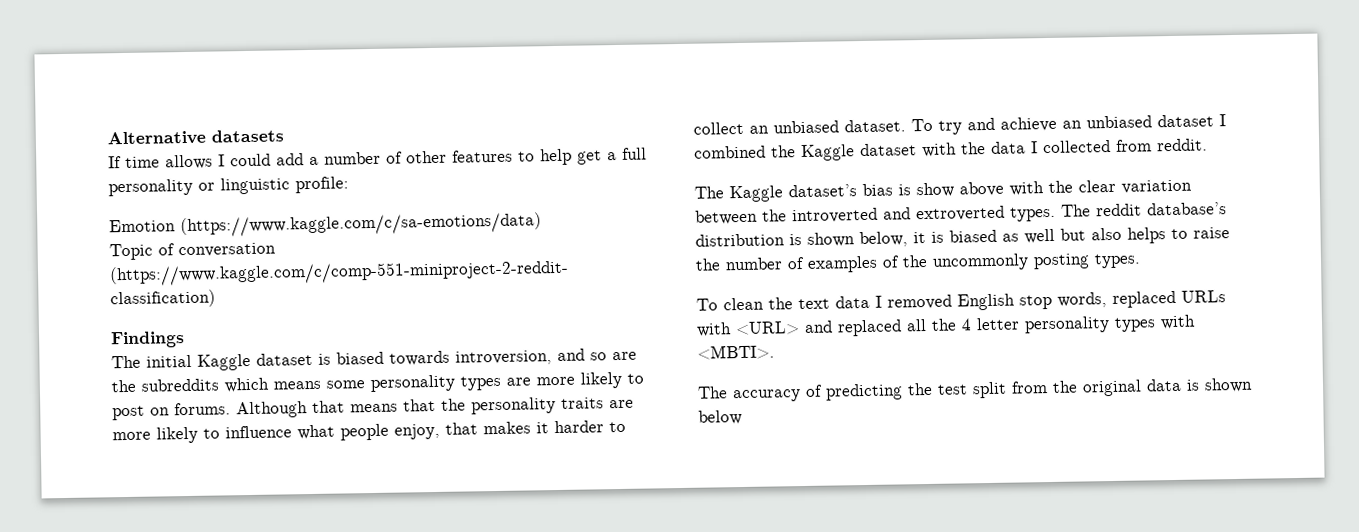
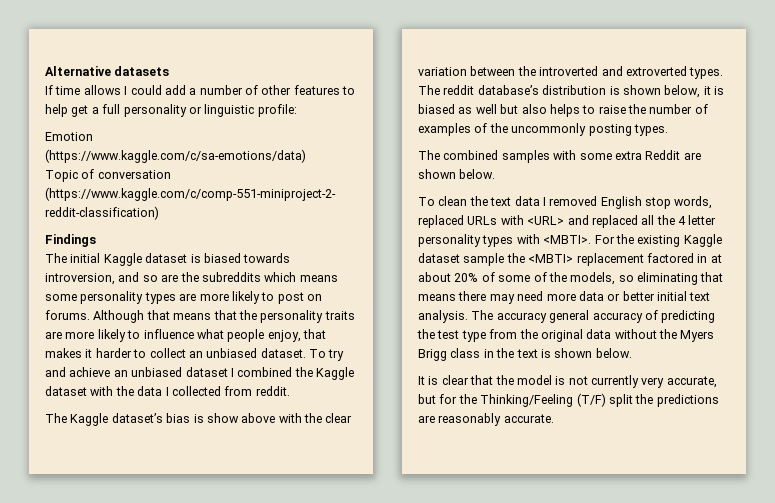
(1141, 261) none -> [418,150,701,163] [418,169,496,179] // The combined samples with some extra Reddit are shown below.
[697,386,728,399] // The -> [594,234,722,247] [418,253,722,266] [418,272,724,285] [418,291,711,304] [418,310,590,323] For the existing Kaggle dataset sample the <MBTI> replacement factored in at about 20% of some of the models, so eliminating that means there may need more data or better initial text analysis. The accuracy general
[972,381,1007,399] split -> [461,330,486,342] type
[1186,377,1253,393] [698,410,742,425] is shown below -> [614,329,715,342] [418,348,632,361] [418,375,717,388] [418,393,719,407] [418,413,554,426] without the Myers Brigg class in the text is shown below. // It is clear that the model is not currently very accurate, but for the Thinking/Feeling (T/F) split the predictions are reasonably accurate.

